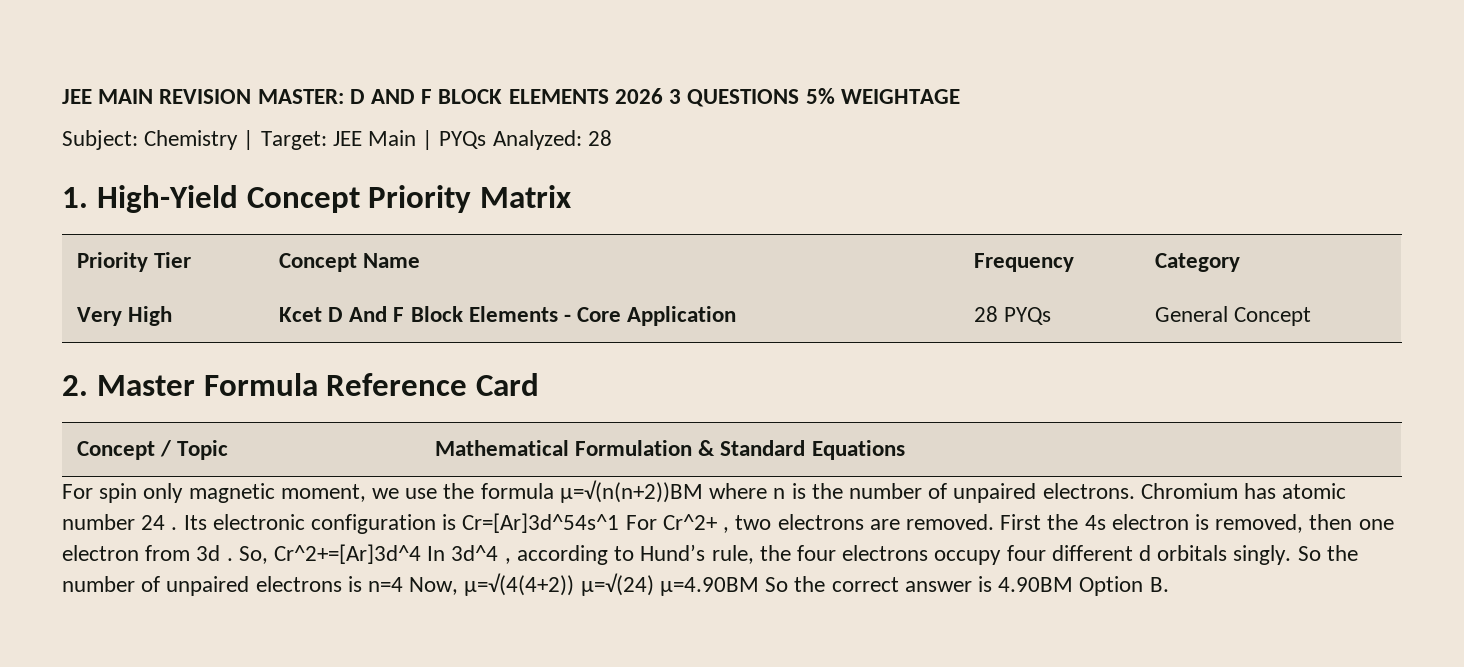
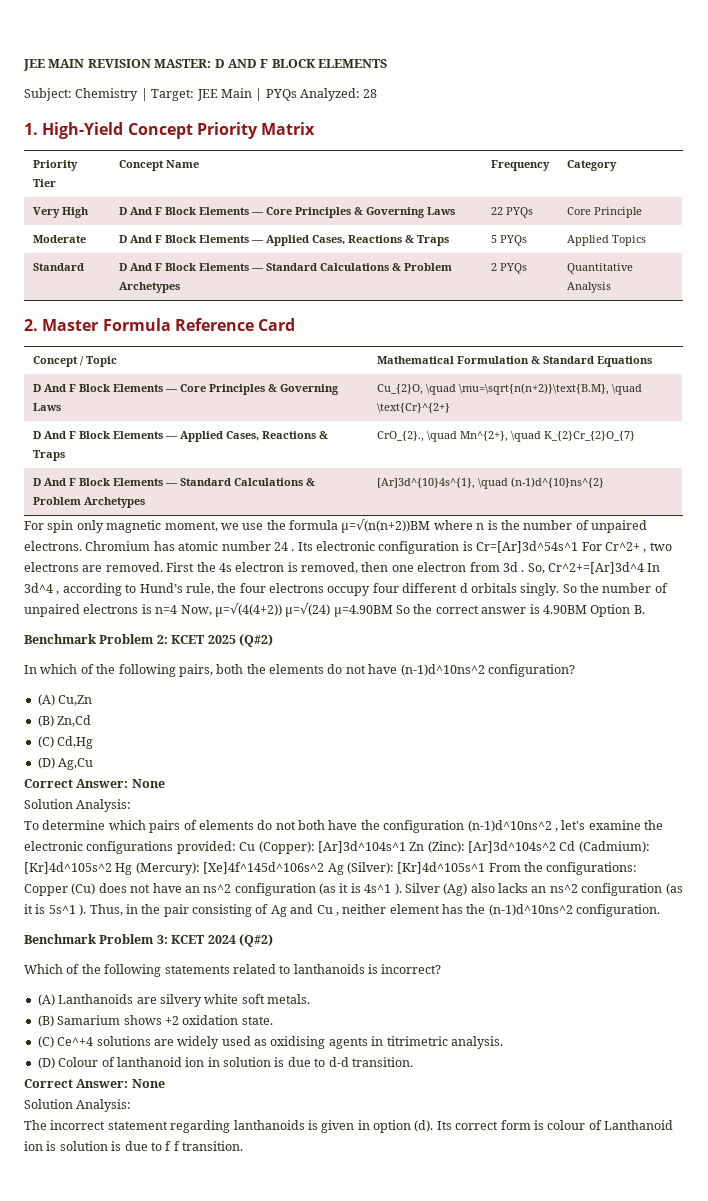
[614,88,960,107] 2026 3 QUESTIONS 5% WEIGHTAGE -> (387, 63) none
[278,306,737,326] [973,306,1051,325] [1154,306,1311,326] Kcet D And F Block Elements - Core Application | 28 PYQs | General Concept -> [118,207,455,218] [490,207,533,218] [566,207,642,218] [32,235,86,243] [118,235,449,246] [490,235,527,246] [566,235,646,246] [32,263,84,271] [118,263,452,271] [118,282,180,293] [490,263,527,274] [566,263,633,274] [566,282,611,293] D And F Block Elements — Core Principles & Governing Laws | 22 PYQs | Core Principle // Moderate | D And F Block Elements — Applied Cases, Reactions & Traps | 5 PYQs | Applied Topics // Standard | D And F Block Elements — Standard Calculations & Problem Archetypes | 2 PYQs | Quantitative Analysis
(905, 450) none -> [32,384,339,395] [32,403,61,411] [376,383,642,395] [376,403,450,413] [32,431,328,442] [32,450,65,461] [376,431,635,442] [32,478,315,486] [32,497,145,508] [376,477,604,489] // D And F Block Elements — Core Principles & Governing Laws | Cu_{2}O, \quad \mu=\sqrt{n(n+2)}\text{B.M}, \quad \text{Cr}^{2+} // D And F Block Elements — Applied Cases, Reactions & Traps | CrO_{2}., \quad Mn^{2+}, \quad K_{2}Cr_{2}O_{7} // D And F Block Elements — Standard Calculations & Problem Archetypes | [Ar]3d^{10}4s^{1}, \quad (n-1)d^{10}ns^{2}
(1169, 584) none -> [24,634,273,647] [24,664,575,677] [37,694,93,706] [37,715,92,727] [37,736,94,749] [37,757,94,770] [24,779,165,788] [24,799,132,812] [24,820,663,833] [24,841,650,854] [24,862,638,875] [24,883,683,896] [24,904,661,917] [24,934,273,947] [24,964,442,977] [37,994,310,1007] [37,1015,273,1027] [37,1036,503,1049] [37,1057,413,1069] [24,1079,165,1088] [24,1099,132,1112] [24,1120,673,1133] [24,1141,243,1151] // Benchmark Problem 2: KCET 2025 (Q#2) // In which of the following pairs, both the elements do not have (n-1)d^10ns^2 configuration? // (A) Cu,Zn // (B) Zn,Cd // (C) Cd,Hg // (D) Ag,Cu // Correct Answer: None // Solution Analysis: // To determine which pairs of elements do not both have the configuration (n-1)d^10ns^2 , let's examine the electronic configurations provided: Cu (Copper): [Ar]3d^104s^1 Zn (Zinc): [Ar]3d^104s^2 Cd (Cadmium): [Kr]4d^105s^2 Hg (Mercury): [Xe]4f^145d^106s^2 Ag (Silver): [Kr]4d^105s^1 From the configurations: Copper (Cu) does not have an ns^2 configuration (as it is 4s^1 ). Silver (Ag) also lacks an ns^2 configuration (as it is 5s^1 ). Thus, in the pair consisting of Ag and Cu , neither element has the (n-1)d^10ns^2 configuration. // Benchmark Problem 3: KCET 2024 (Q#2) // Which of the following statements related to lanthanoids is incorrect? // (A) Lanthanoids are silvery white soft metals. // (B) Samarium shows +2 oxidation state. // (C) Ce^+4 solutions are widely used as oxidising agents in titrimetric analysis. // (D) Colour of lanthanoid ion in solution is due to d-d transition. // Correct Answer: None // Solution Analysis: // The incorrect statement regarding lanthanoids is given in option (d). Its correct form is colour of Lanthanoid ion is solution is due to f f transition.

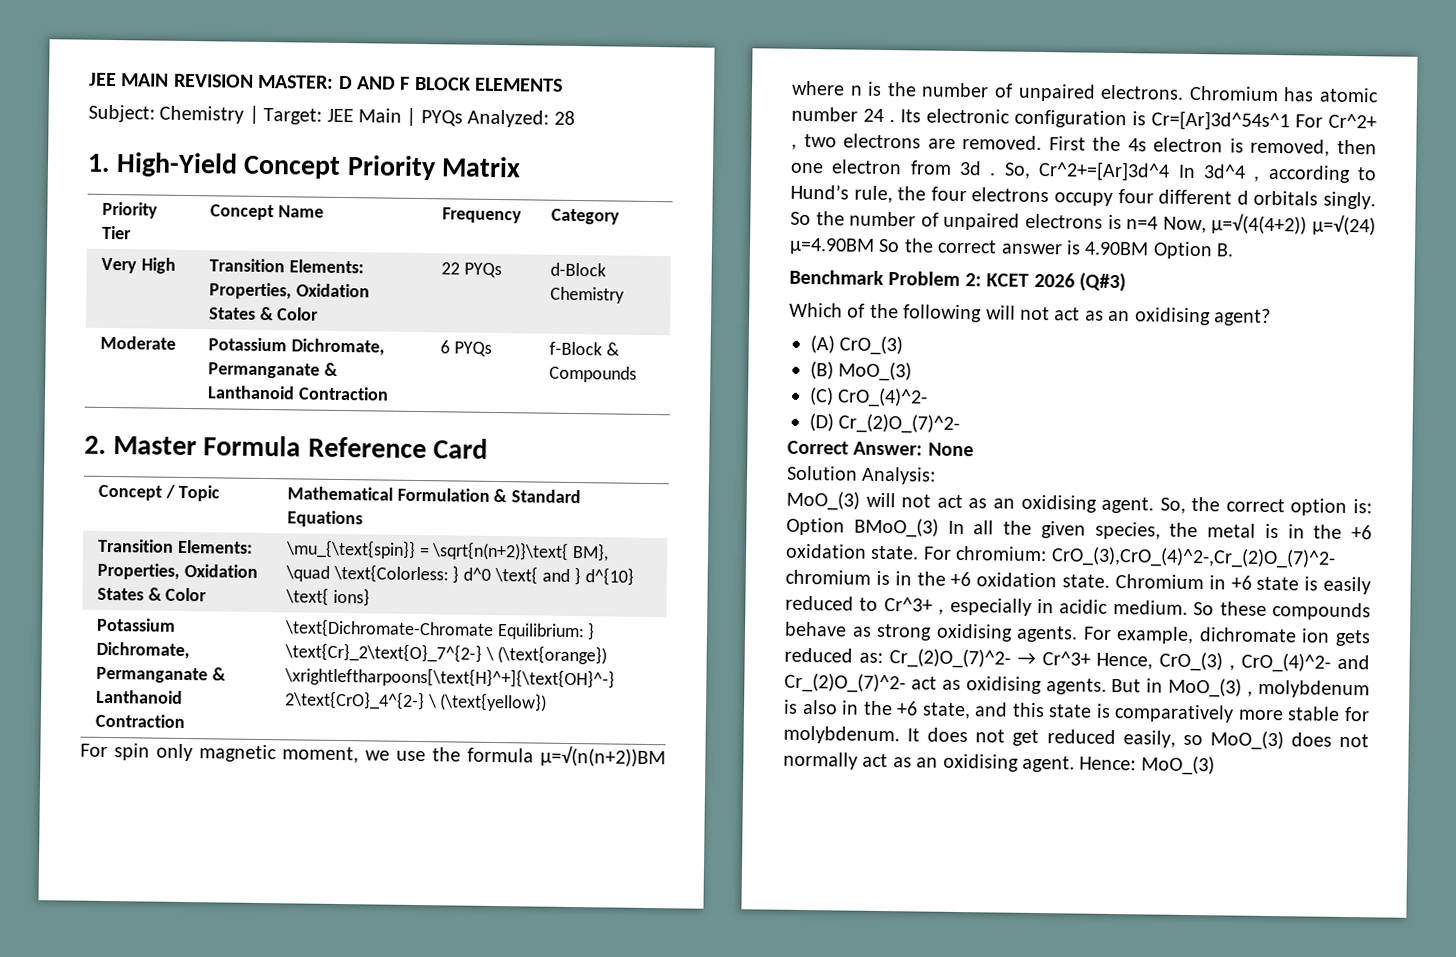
[118,207,455,218] D And F Block Elements — Core Principles & Governing Laws -> [208,258,364,274] [208,282,370,300] [208,306,320,321] Transition Elements: Properties, Oxidation States & Color
[566,207,642,218] Core Principle -> [549,262,606,277] [549,286,625,304] d-Block Chemistry
[118,235,449,246] [490,235,527,246] [566,235,646,246] [32,263,84,271] [118,263,452,271] [118,282,180,293] [490,263,527,274] [566,263,633,274] [566,282,611,293] D And F Block Elements — Applied Cases, Reactions & Traps | 5 PYQs | Applied Topics // Standard | D And F Block Elements — Standard Calculations & Problem Archetypes | 2 PYQs | Quantitative Analysis -> [207,337,385,356] [207,362,338,379] [206,385,389,401] [439,340,492,357] [548,341,620,356] [548,365,637,383] Potassium Dichromate, Permanganate & Lanthanoid Contraction | 6 PYQs | f-Block & Compounds
[32,384,339,395] [32,403,61,411] [376,383,642,395] [376,403,450,413] [32,431,328,442] [32,450,65,461] [376,431,635,442] [32,478,315,486] [32,497,145,508] [376,477,604,489] D And F Block Elements — Core Principles & Governing Laws | Cu_{2}O, \quad \mu=\sqrt{n(n+2)}\text{B.M}, \quad \text{Cr}^{2+} // D And F Block Elements — Applied Cases, Reactions & Traps | CrO_{2}., \quad Mn^{2+}, \quad K_{2}Cr_{2}O_{7} // D And F Block Elements — Standard Calculations & Problem Archetypes | [Ar]3d^{10}4s^{1}, \quad (n-1)d^{10}ns^{2} -> [96,538,253,554] [96,562,258,580] [96,587,208,602] [284,539,610,562] [284,563,634,586] [284,587,370,607] [95,617,176,632] [95,641,190,660] [95,666,226,684] [95,689,183,704] [94,713,185,729] [283,618,596,641] [283,642,608,665] [283,666,615,689] [283,690,548,712] Transition Elements: Properties, Oxidation States & Color | \mu_{\text{spin}} = \sqrt{n(n+2)}\text{ BM}, \quad \text{Colorless: } d^0 \text{ and } d^{10} \text{ ions} // Potassium Dichromate, Permanganate & Lanthanoid Contraction | \text{Dichromate-Chromate Equilibrium: } \text{Cr}_2\text{O}_7^{2-} \ (\text{orange}) \xrightleftharpoons[\text{H}^+]{\text{OH}^-} 2\text{CrO}_4^{2-} \ (\text{yellow})
[207,634,273,647] [24,664,575,677] [37,694,93,706] [37,715,92,727] [37,736,94,749] [37,757,94,770] [24,779,165,788] [24,799,132,812] [24,820,663,833] [24,841,650,854] [24,862,638,875] [24,883,683,896] [24,904,661,917] [24,934,273,947] [24,964,442,977] [37,994,310,1007] [37,1015,273,1027] [37,1036,503,1049] [37,1057,413,1069] [24,1079,165,1088] [24,1099,132,1112] [24,1120,673,1133] [24,1141,243,1151] 2025 (Q#2) // In which of the following pairs, both the elements do not have (n-1)d^10ns^2 configuration? // (A) Cu,Zn // (B) Zn,Cd // (C) Cd,Hg // (D) Ag,Cu // Correct Answer: None // Solution Analysis: // To determine which pairs of elements do not both have the configuration (n-1)d^10ns^2 , let's examine the electronic configurations provided: Cu (Copper): [Ar]3d^104s^1 Zn (Zinc): [Ar]3d^104s^2 Cd (Cadmium): [Kr]4d^105s^2 Hg (Mercury): [Xe]4f^145d^106s^2 Ag (Silver): [Kr]4d^105s^1 From the configurations: Copper (Cu) does not have an ns^2 configuration (as it is 4s^1 ). Silver (Ag) also lacks an ns^2 configuration (as it is 5s^1 ). Thus, in the pair consisting of Ag and Cu , neither element has the (n-1)d^10ns^2 configuration. // Benchmark Problem 3: KCET 2024 (Q#2) // Which of the following statements related to lanthanoids is incorrect? // (A) Lanthanoids are silvery white soft metals. // (B) Samarium shows +2 oxidation state. // (C) Ce^+4 solutions are widely used as oxidising agents in titrimetric analysis. // (D) Colour of lanthanoid ion in solution is due to d-d transition. // Correct Answer: None // Solution Analysis: // The incorrect statement regarding lanthanoids is given in option (d). Its correct form is colour of Lanthanoid ion is solution is due to f f transition. -> [1033,272,1126,293] [789,302,1271,326] [810,335,904,356] [810,361,913,382] [809,387,929,408] [809,413,961,435] [787,440,974,457] [786,465,937,485] [786,490,1372,517] [786,517,1372,540] [785,543,1336,569] [785,569,1371,595] [785,595,1371,621] [784,621,1371,647] [784,647,1370,673] [784,672,1370,699] [783,699,1370,723] [783,725,1369,751] [783,751,1215,776] 2026 (Q#3) // Which of the following will not act as an oxidising agent? // (A) CrO_(3) // (B) MoO_(3) // (C) CrO_(4)^2- // (D) Cr_(2)O_(7)^2- // Correct Answer: None // Solution Analysis: // MoO_(3) will not act as an oxidising agent. So, the correct option is: Option BMoO_(3) In all the given species, the metal is in the +6 oxidation state. For chromium: CrO_(3),CrO_(4)^2-,Cr_(2)O_(7)^2- chromium is in the +6 oxidation state. Chromium in +6 state is easily reduced to Cr^3+ , especially in acidic medium. So these compounds behave as strong oxidising agents. For example, dichromate ion gets reduced as: Cr_(2)O_(7)^2- → Cr^3+ Hence, CrO_(3) , CrO_(4)^2- and Cr_(2)O_(7)^2- act as oxidising agents. But in MoO_(3) , molybdenum is also in the +6 state, and this state is comparatively more stable for molybdenum. It does not get reduced easily, so MoO_(3) does not normally act as an oxidising agent. Hence: MoO_(3)

